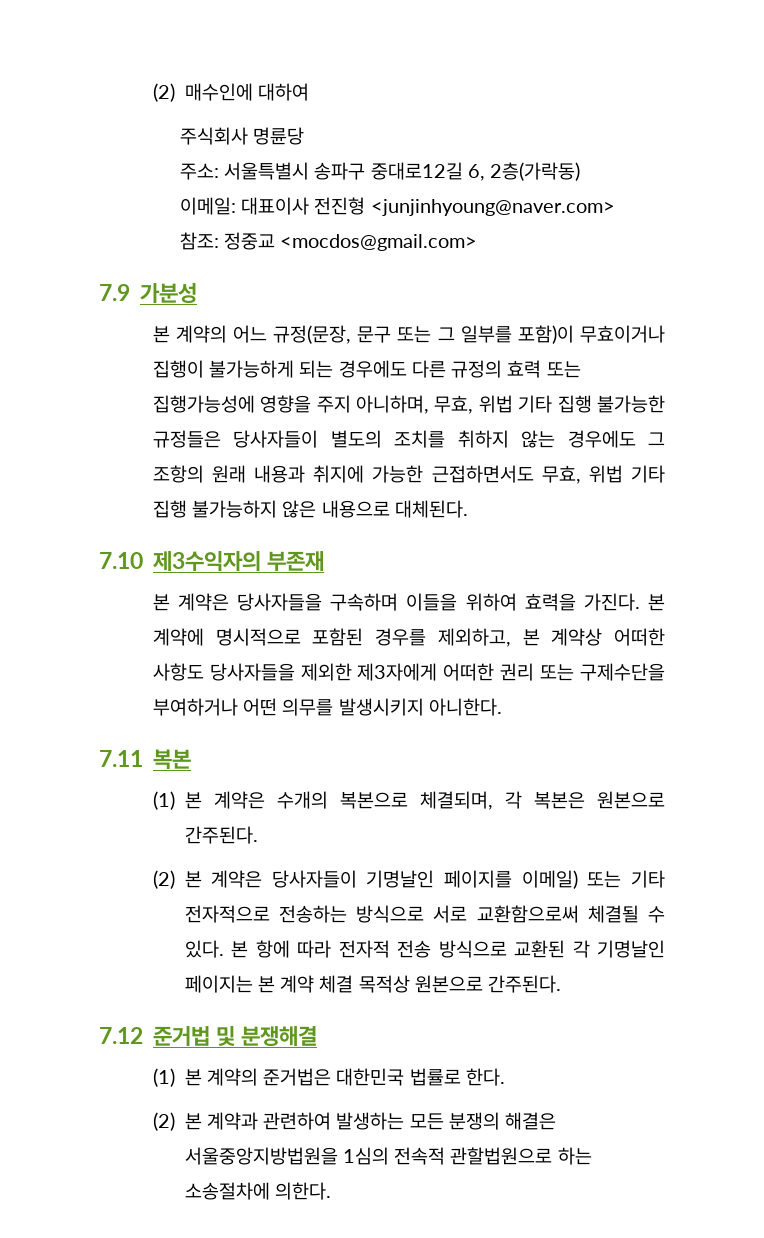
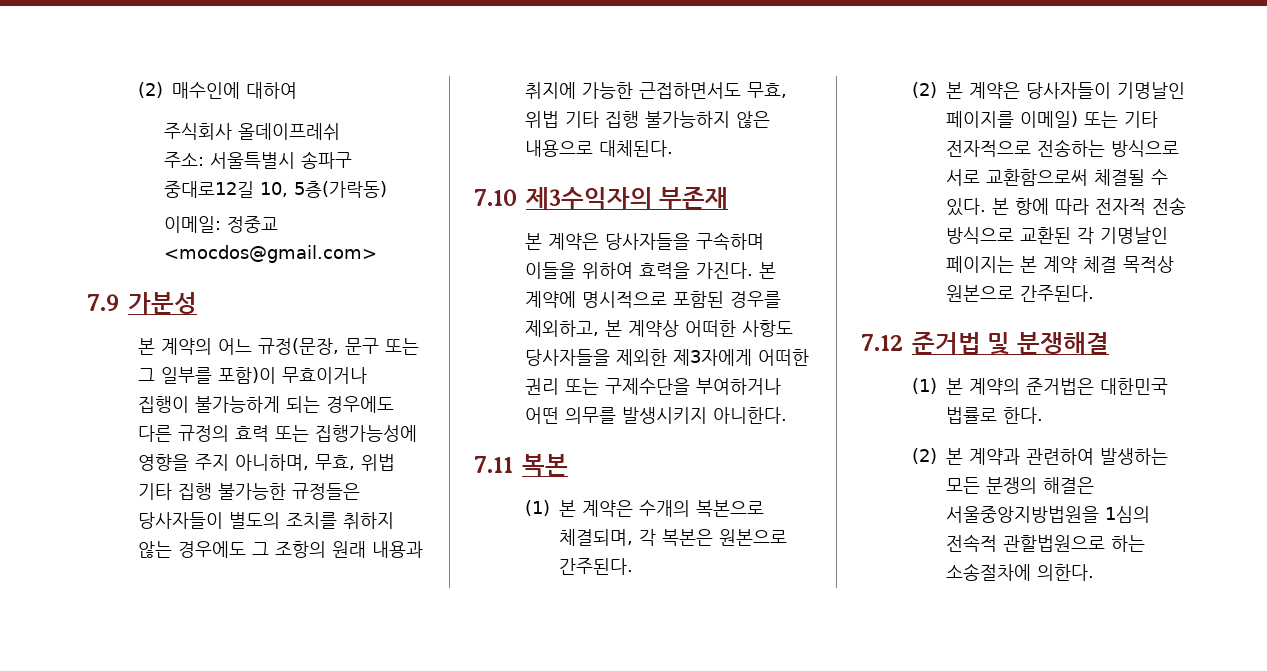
[253,127,305,145] 명륜당 -> [237,123,340,140] 올데이프레쉬
[467,162,581,181] 6, 2층(가락동) -> [259,181,387,198] 10, 5층(가락동)
[241,197,615,216] [179,232,219,250] 대표이사 전진형 <junjinhyoung@naver.com> // 참조: -> (221, 224) none

